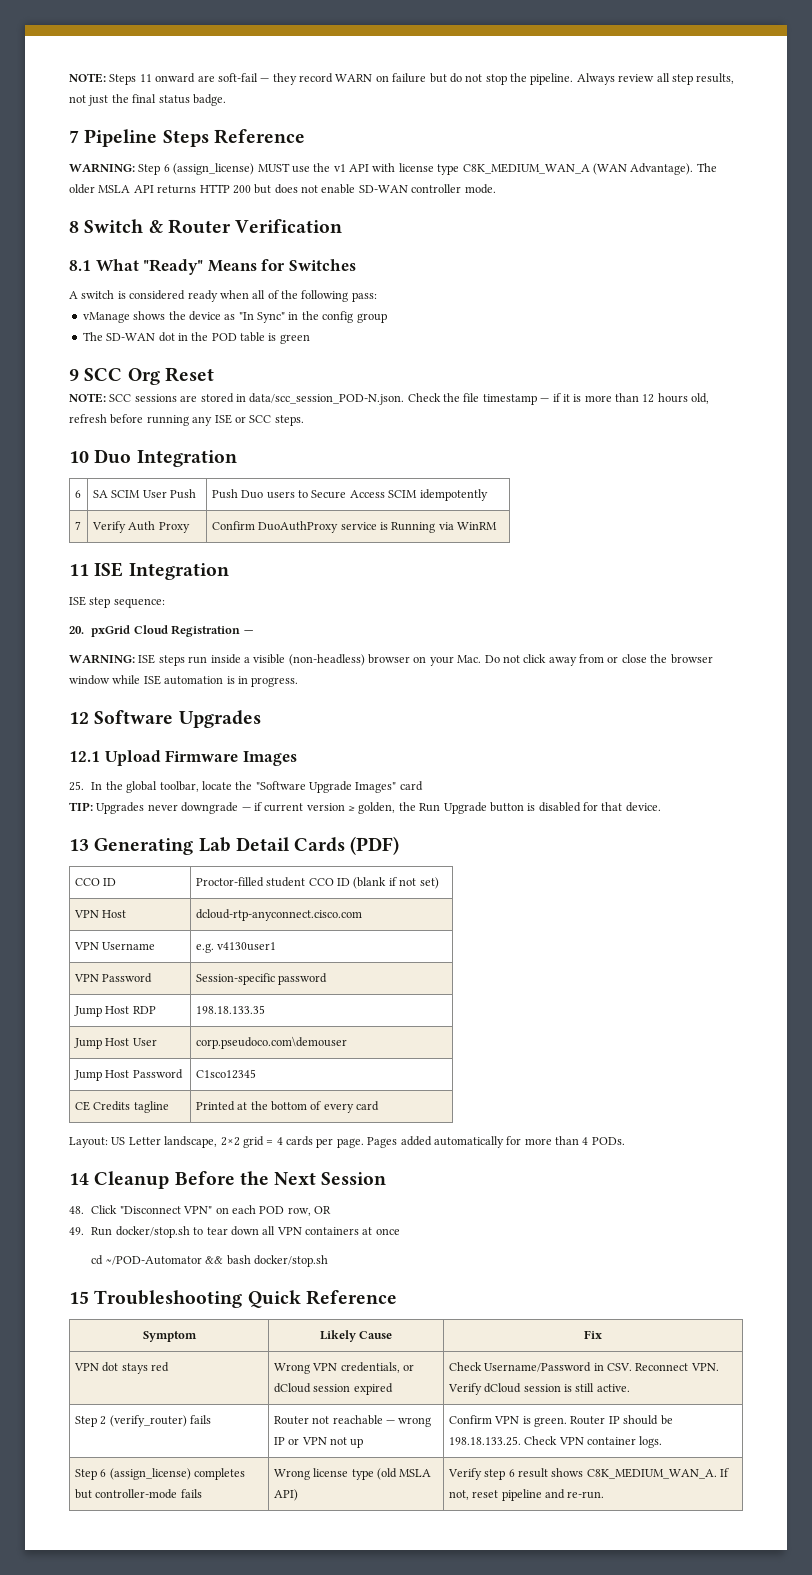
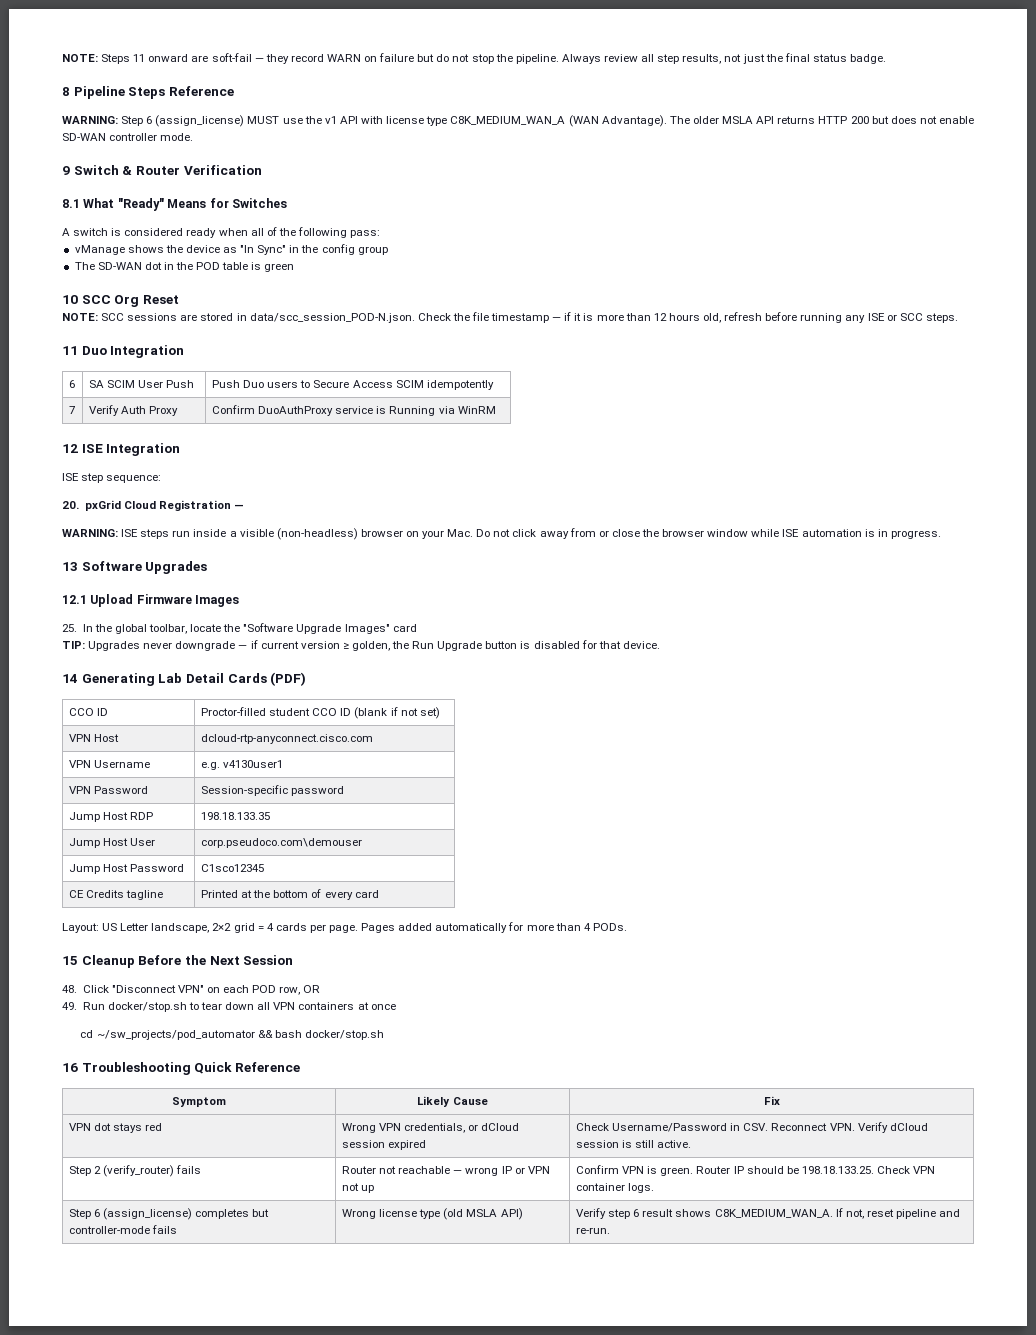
[69,130,79,143] 7 -> [62,87,70,96] 8
[69,221,79,233] 8 -> [62,166,70,175] 9
[69,369,79,381] 9 -> [62,295,78,304] 10
[69,451,89,463] 10 -> [62,346,78,355] 11
[69,564,89,576] 11 -> [62,444,78,453] 12
[69,712,89,724] 12 -> [62,562,78,571] 13
[69,839,89,851] 13 -> [62,674,78,683] 14
[69,1173,89,1185] 14 -> [62,956,78,965] 15
[105,1256,202,1265] ~/POD-Automator -> [96,1030,255,1040] ~/sw_projects/pod_automator
[69,1291,89,1304] 15 -> [62,1063,78,1072] 16

